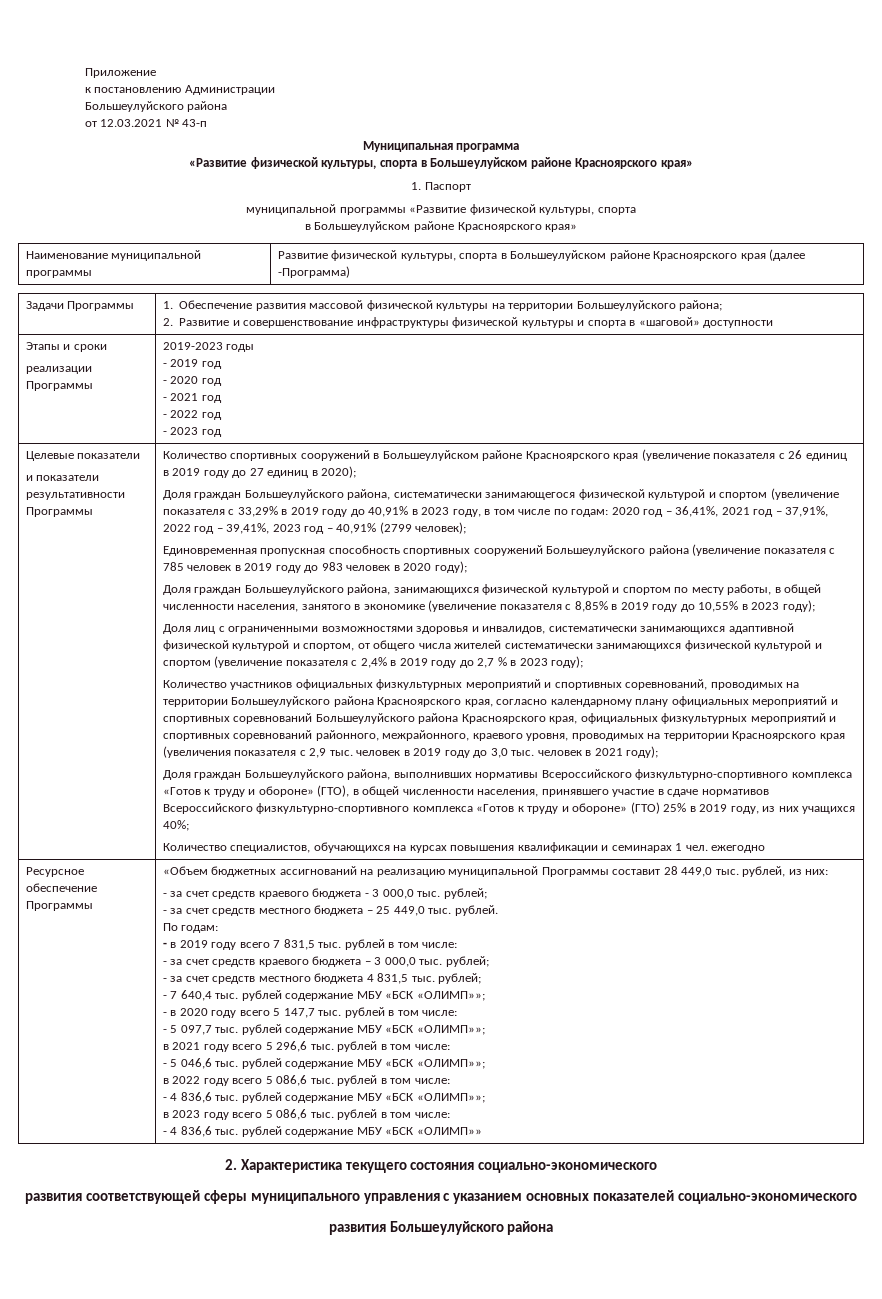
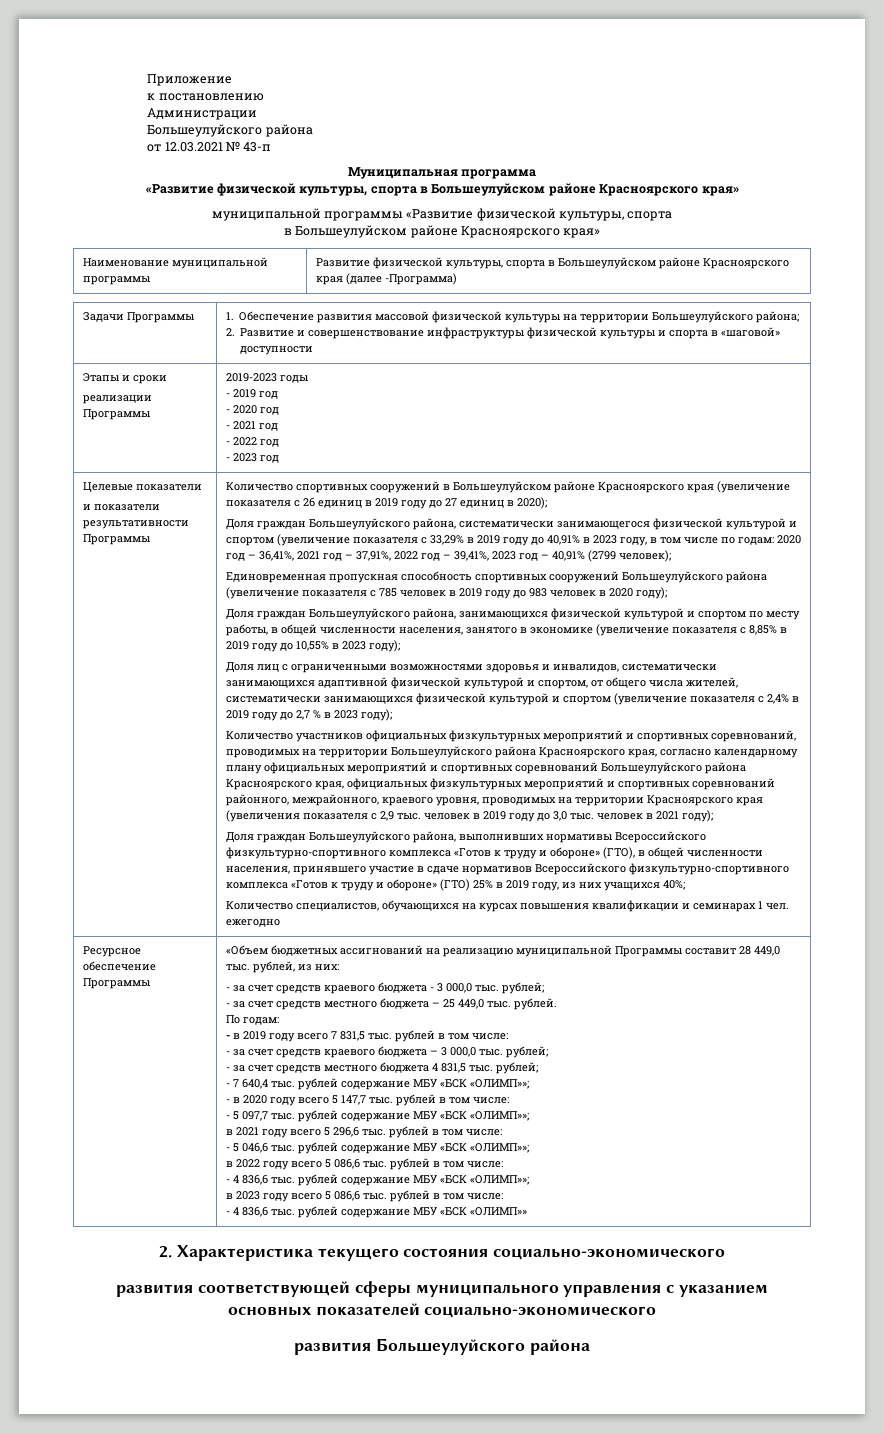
(182, 90) none -> (264, 97) //
[411,182,471,192] // 1. Паспорт -> (739, 191) none
[454,640,502,649] жителей -> [685,677,738,688] жителей,

